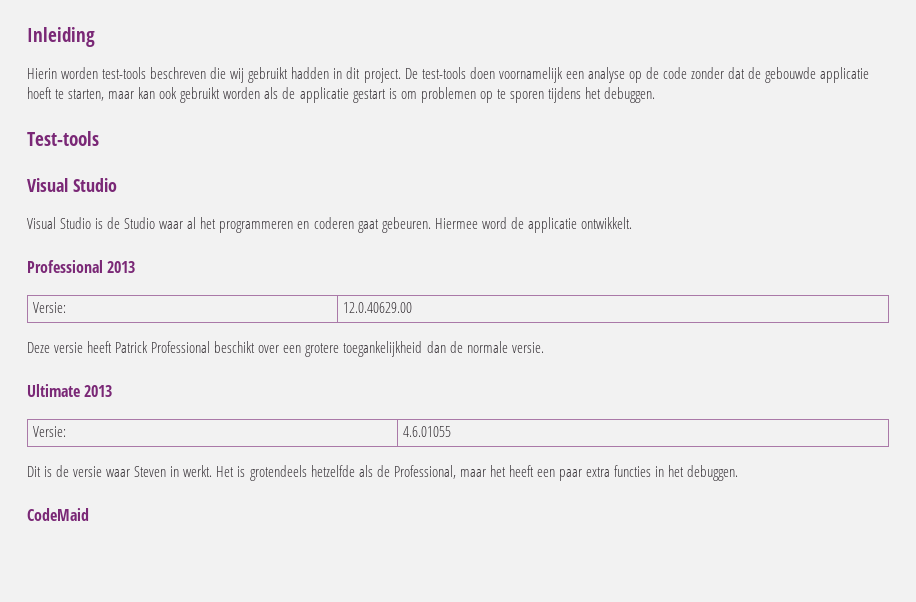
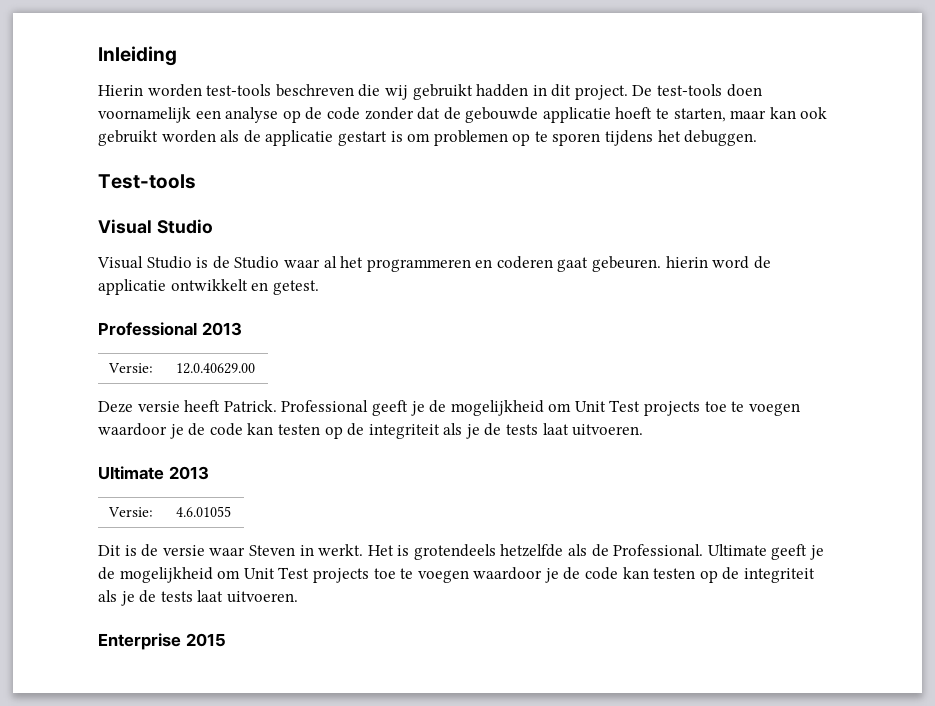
[434,218,478,229] Hiermee -> [665,256,708,268] hierin
[580,217,632,229] ontwikkelt. -> [170,279,319,295] ontwikkelt en getest.
[115,341,544,357] Patrick Professional beschikt over een grotere toegankelijkheid dan de normale versie. -> [223,400,800,416] [98,423,644,439] Patrick. Professional geeft je de mogelijkheid om Unit Test projects toe te voegen waardoor je de code kan testen op de integriteit als je de tests laat uitvoeren.
[393,465,739,481] [27,508,89,521] Professional, maar het heeft een paar extra functies in het debuggen. // CodeMaid -> [613,544,825,560] [98,567,816,583] [98,590,298,606] [98,633,226,650] Professional. Ultimate geeft je de mogelijkheid om Unit Test projects toe te voegen waardoor je de code kan testen op de integriteit als je de tests laat uitvoeren. // Enterprise 2015

